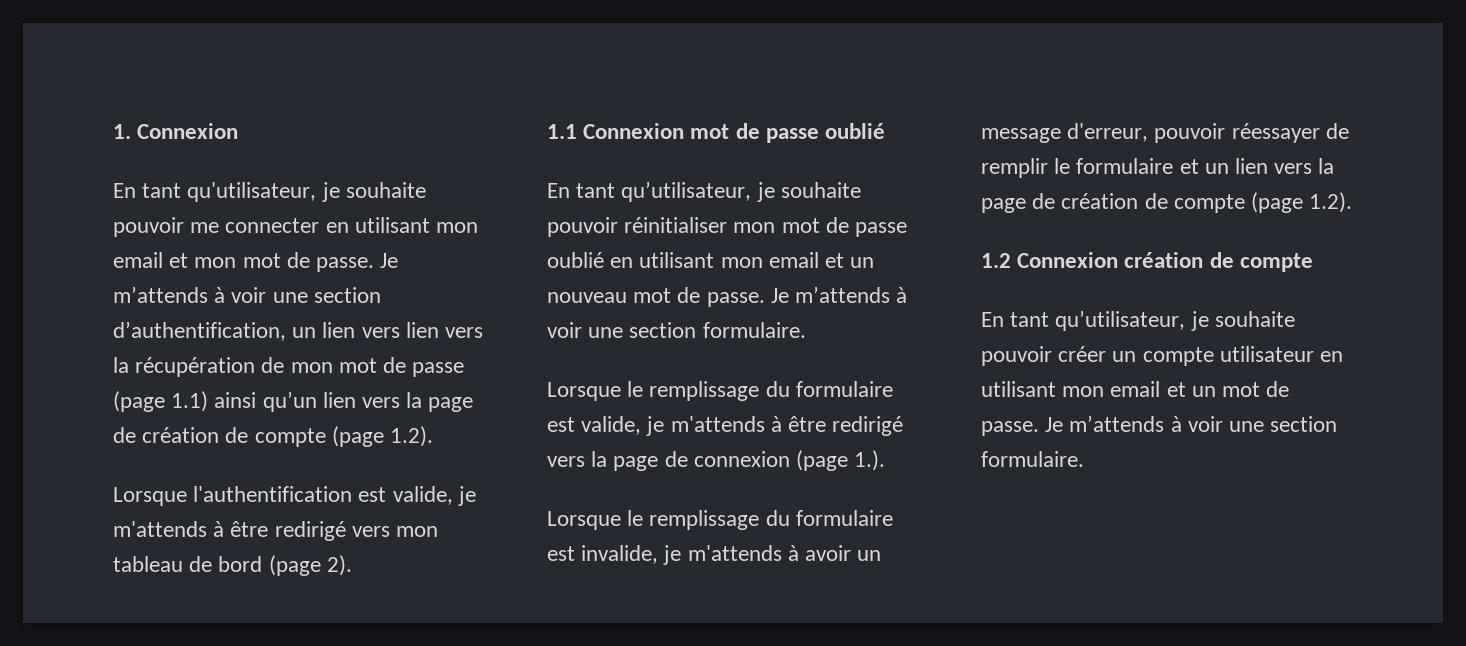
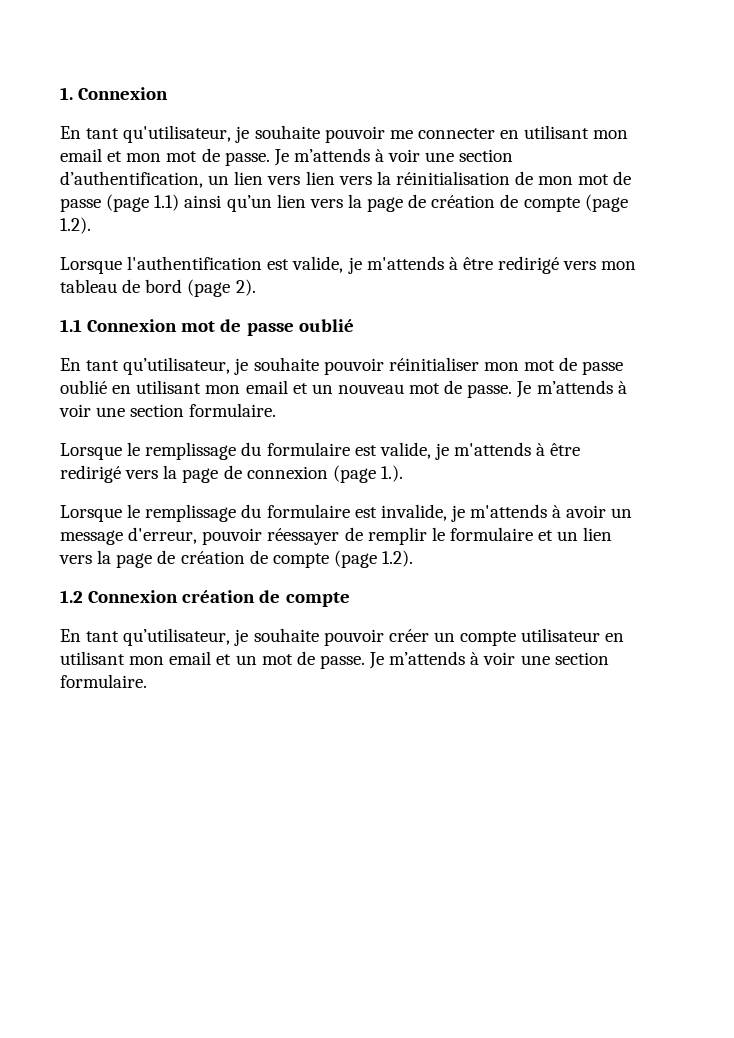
[135,357,256,377] récupération -> [395,171,510,185] réinitialisation

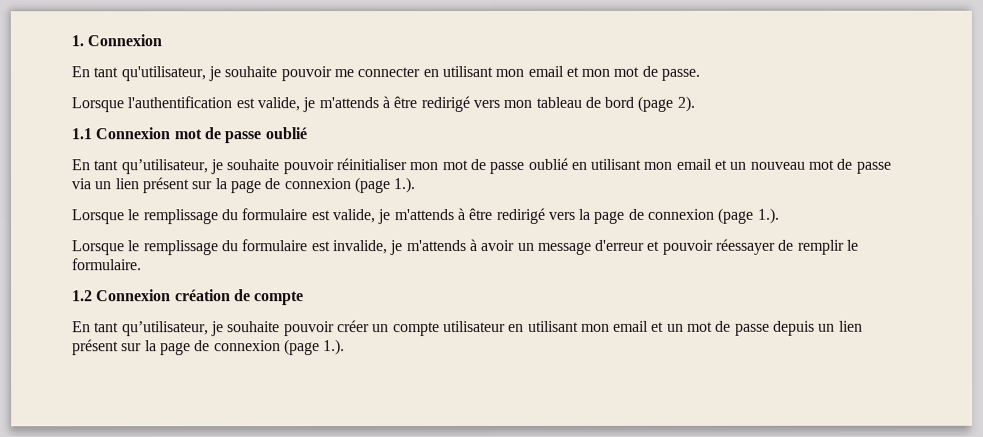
[273,148,514,166] [60,171,632,188] [60,194,628,212] [60,217,91,234] Je m’attends à voir une section d’authentification, un lien vers lien vers la réinitialisation de mon mot de passe (page 1.1) ainsi qu’un lien vers la page de création de compte (page 1.2). -> (701, 74) none
[467,380,627,398] [59,403,277,417] passe. Je m’attends à voir une section formulaire. -> [855,161,891,174] [71,177,416,194] passe via un lien présent sur la page de connexion (page 1.).
[128,527,198,544] d'erreur, -> [595,239,661,251] d'erreur et
[449,527,613,541] [59,550,414,568] formulaire et un lien vers la page de création de compte (page 1.2). -> [72,258,142,271] formulaire.
[319,651,609,669] [60,674,147,688] passe. Je m’attends à voir une section formulaire. -> [734,320,863,336] [72,339,346,356] passe depuis un lien présent sur la page de connexion (page 1.).

